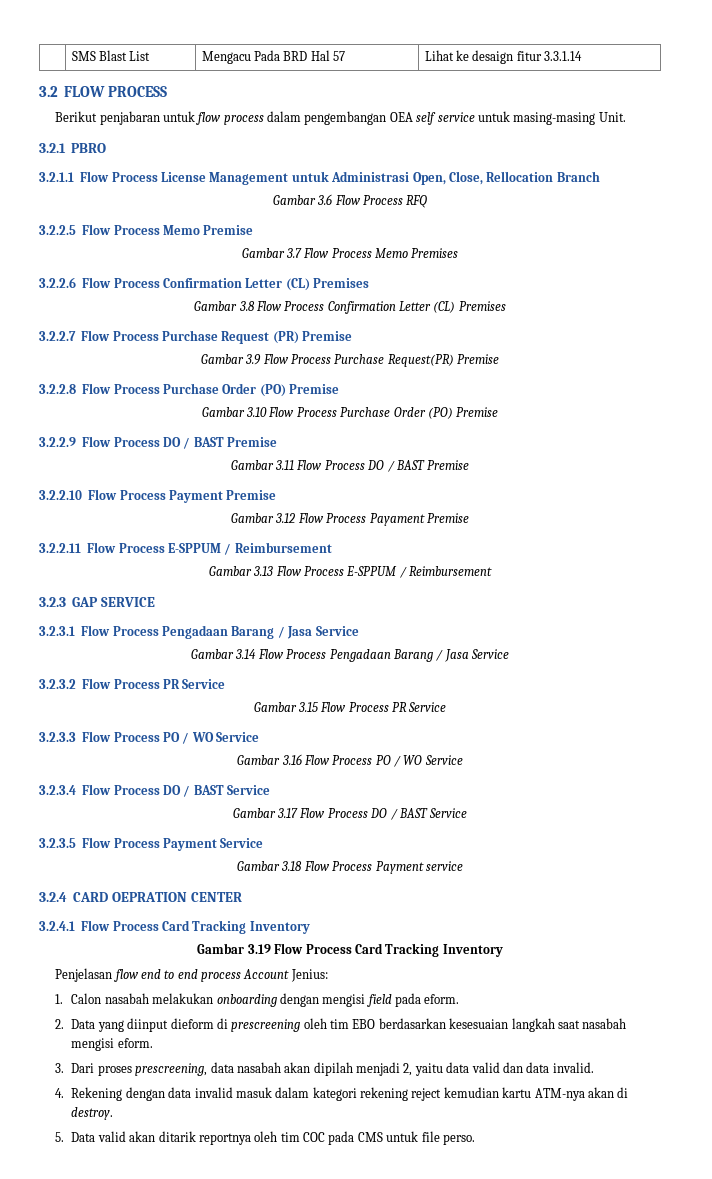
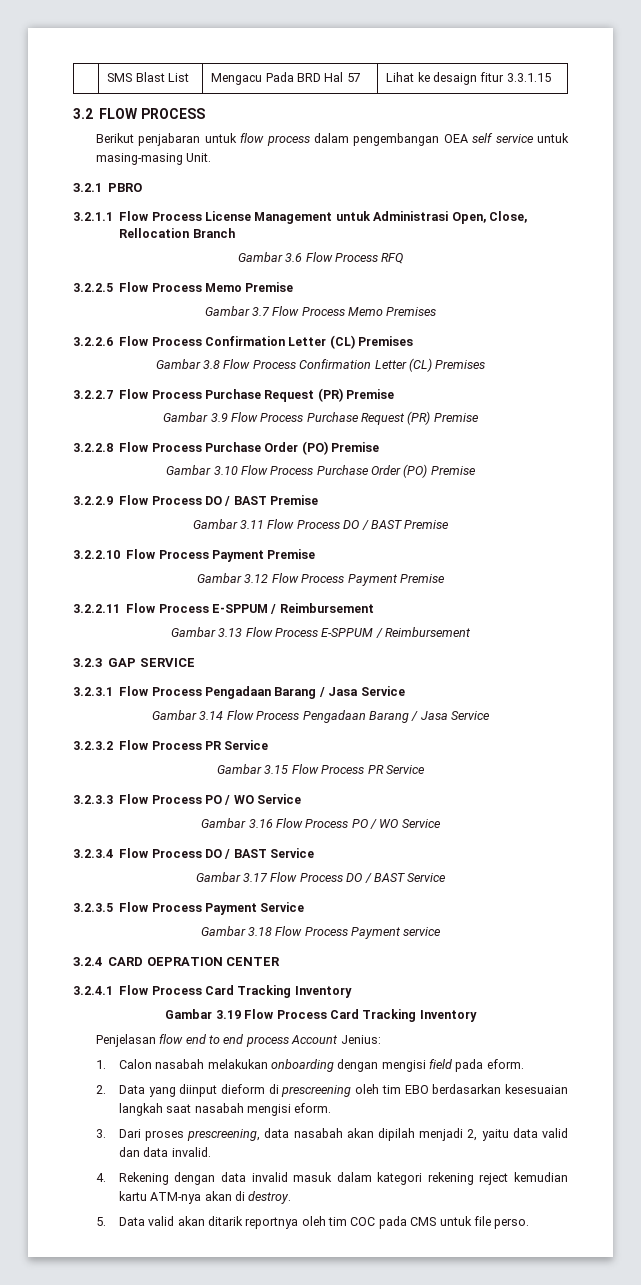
[544,51,583,61] 3.3.1.14 -> [506,73,551,82] 3.3.1.15
[387,354,454,367] Request(PR) -> [361,411,431,425] Request (PR)
[369,513,425,526] Payament -> [347,574,398,586] Payment

